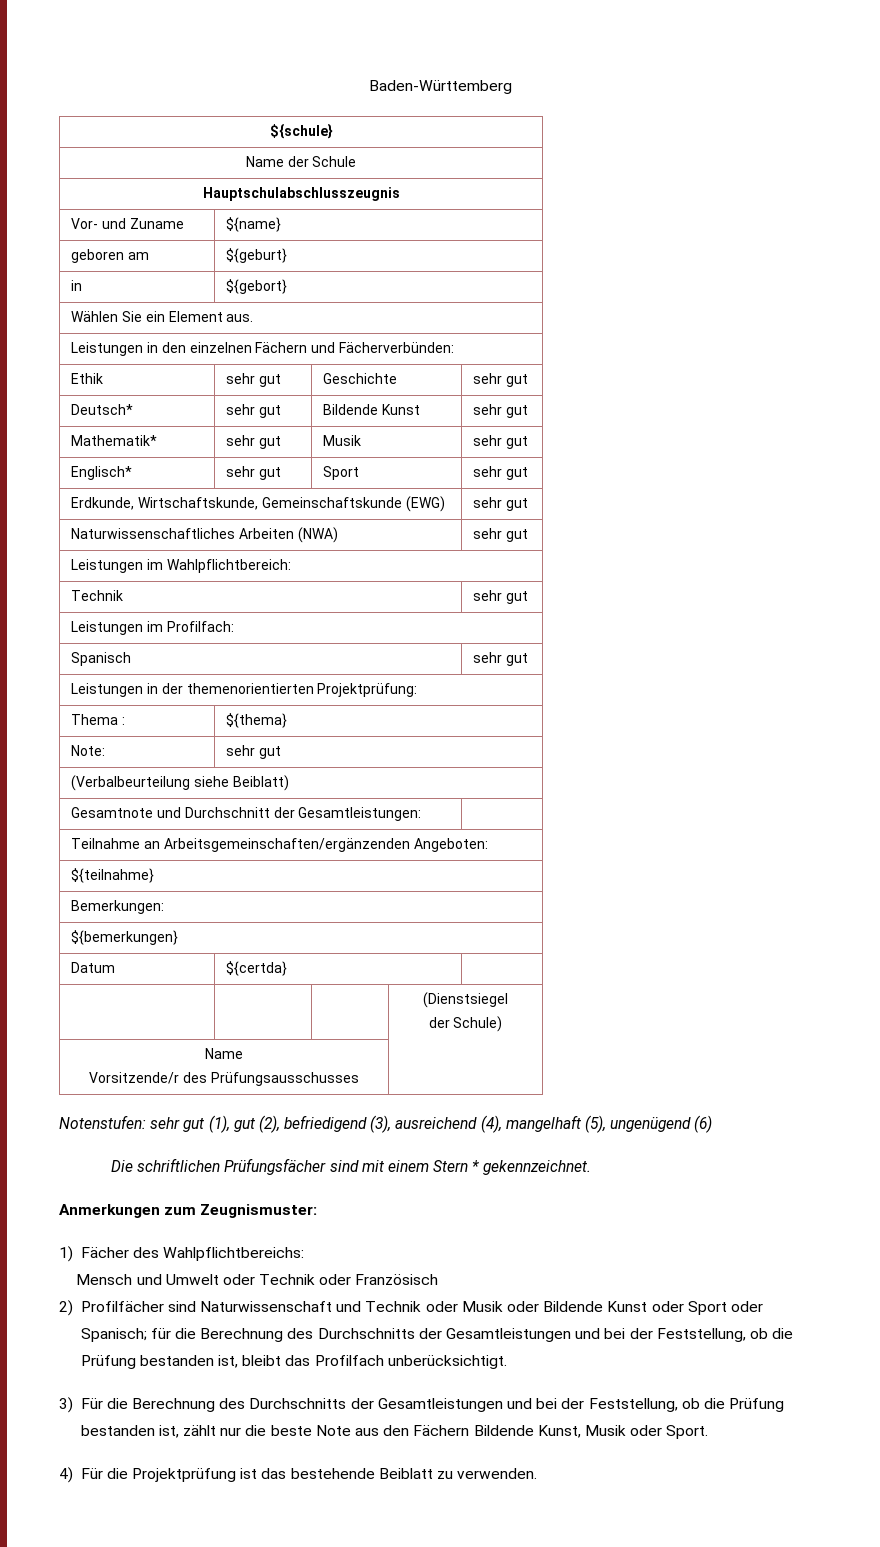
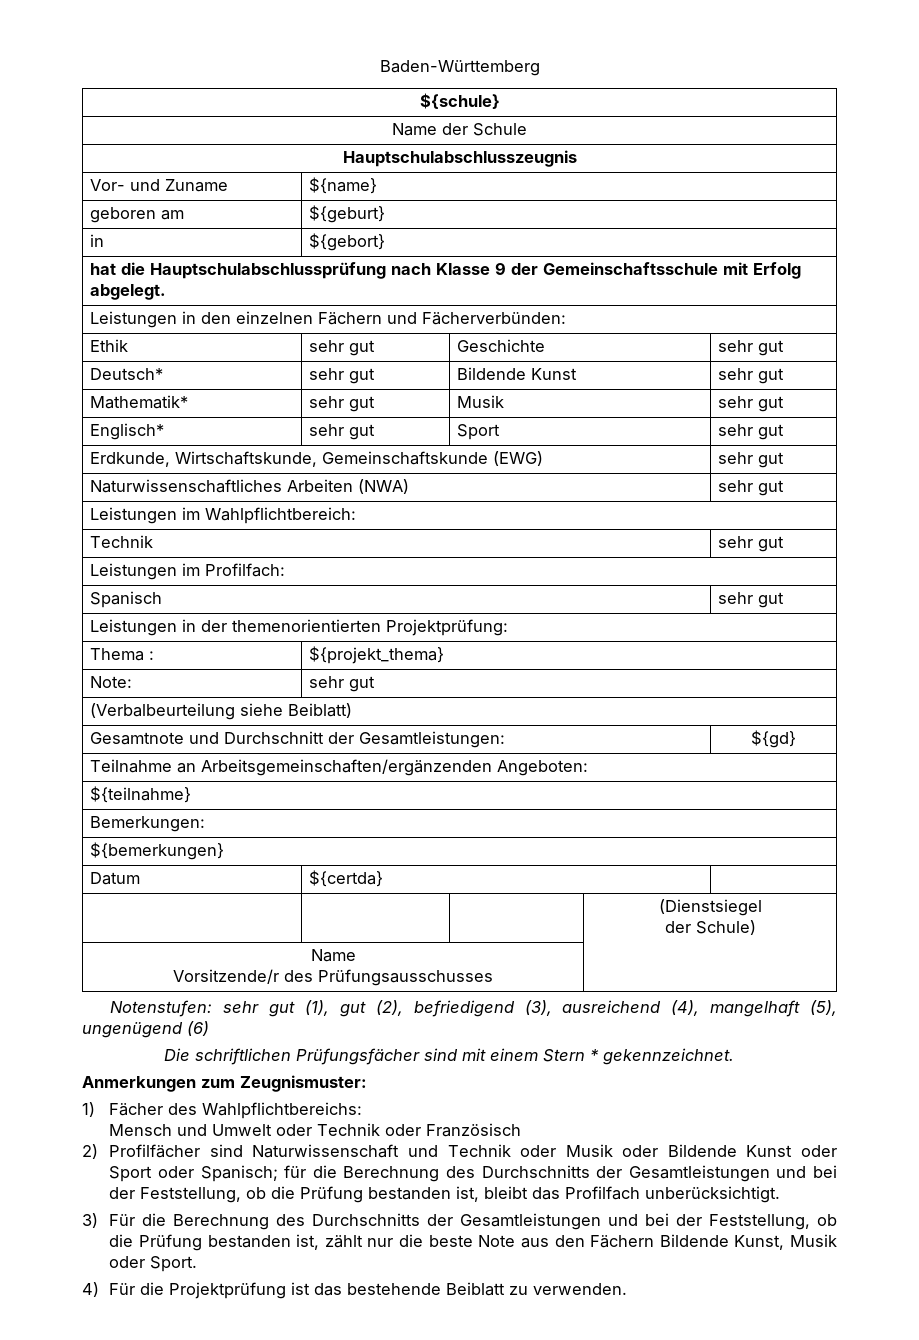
[71,311,254,322] Wählen Sie ein Element aus. -> [90,262,802,279] [90,284,167,300] hat die Hauptschulabschlussprüfung nach Klasse 9 der Gemeinschaftsschule mit Erfolg abgelegt.
[226,713,288,728] ${thema} -> [309,646,445,664] ${projekt_thema}
(422, 814) none -> [751,730,796,748] ${gd}

